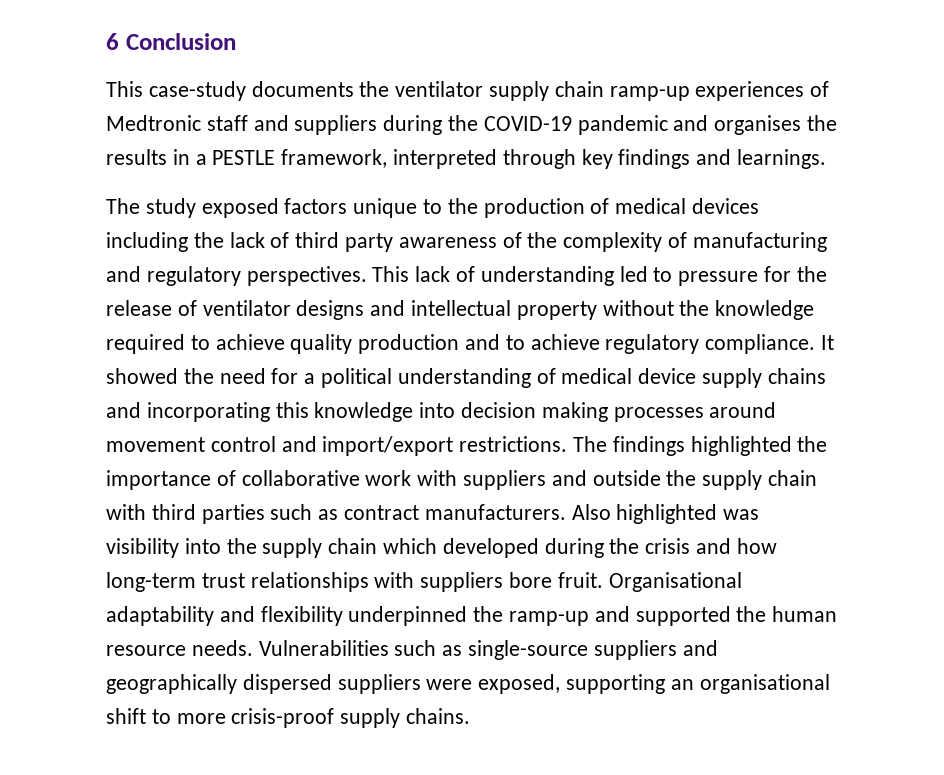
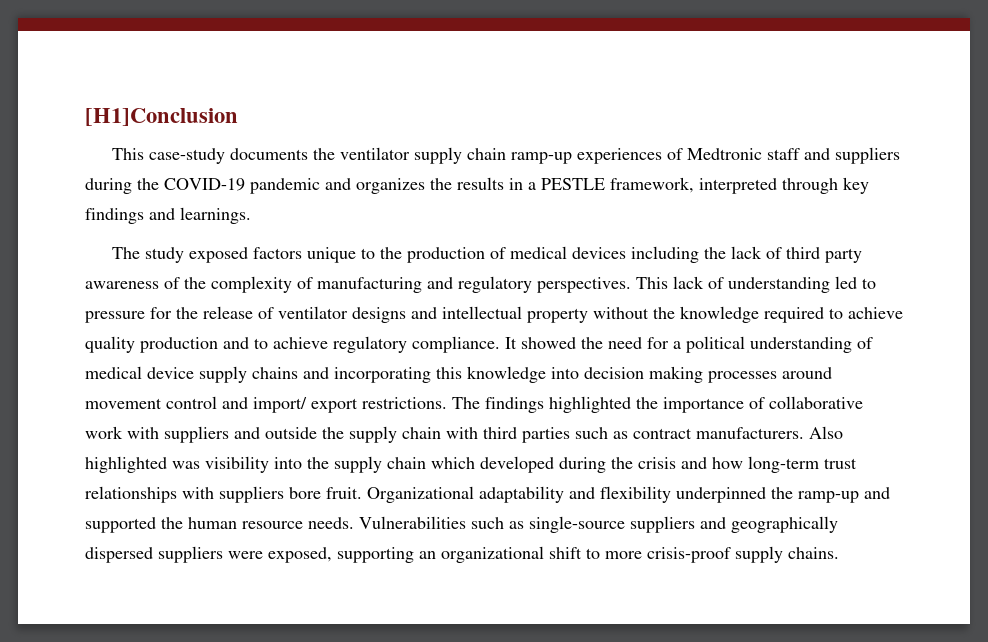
[106,33,236,50] 6 Conclusion -> [85,108,238,126] [H1]Conclusion
[714,115,802,135] organises -> [356,178,425,194] organizes
[322,436,454,456] import/export -> [253,397,358,413] import/ export
[608,572,742,592] Organisational -> [367,486,474,503] Organizational
[699,674,830,694] organisational -> [441,546,544,563] organizational

